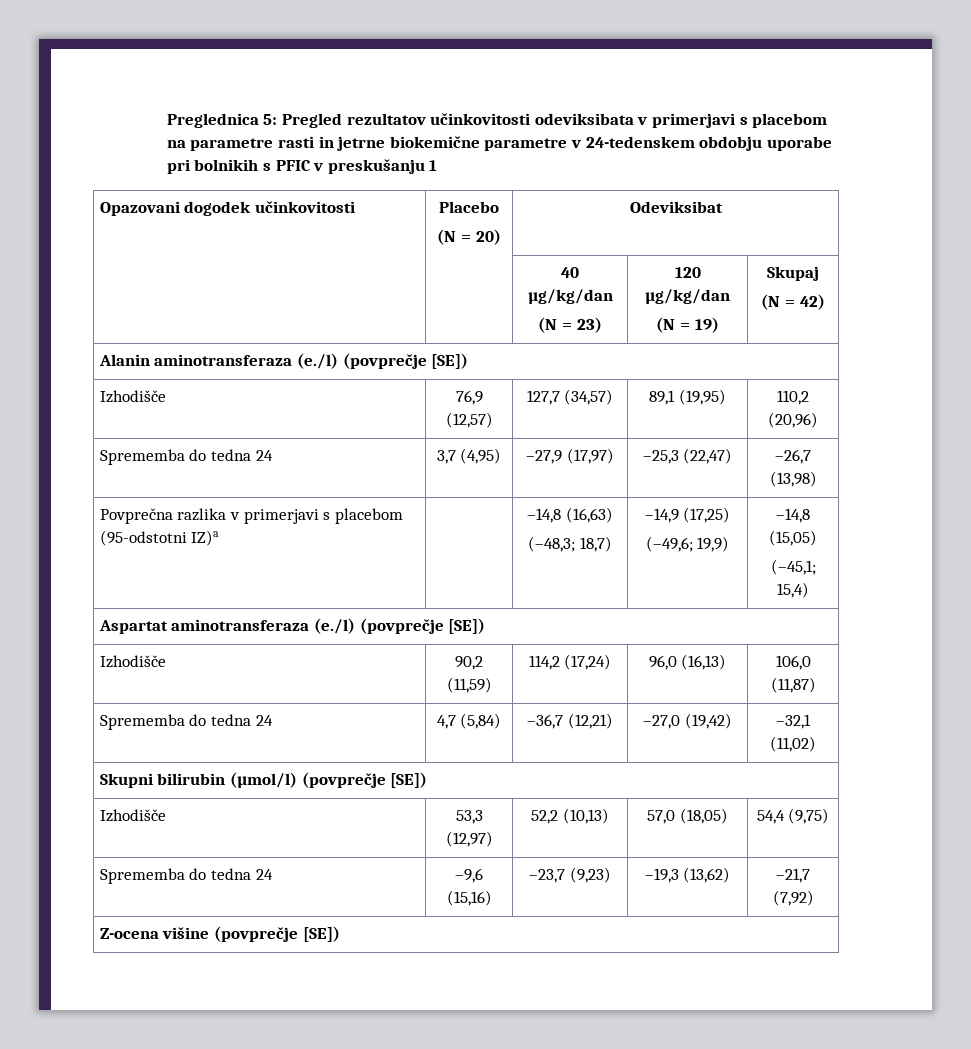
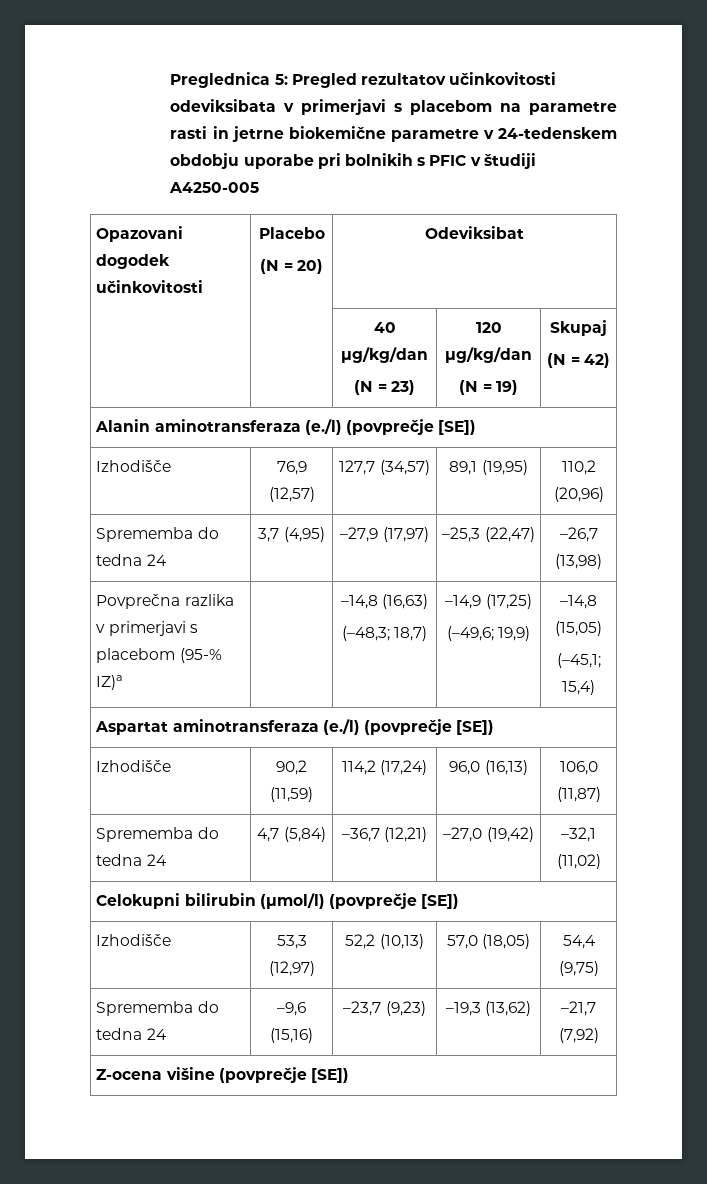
[327,159,438,174] preskušanju 1 -> [483,153,536,169] [169,182,260,193] študiji A4250-005
[99,530,187,546] (95-odstotni -> [179,648,222,663] (95-%
[99,773,153,788] Skupni -> [96,893,181,909] Celokupni

